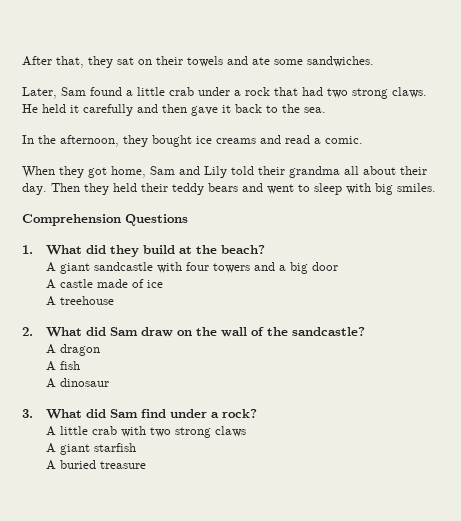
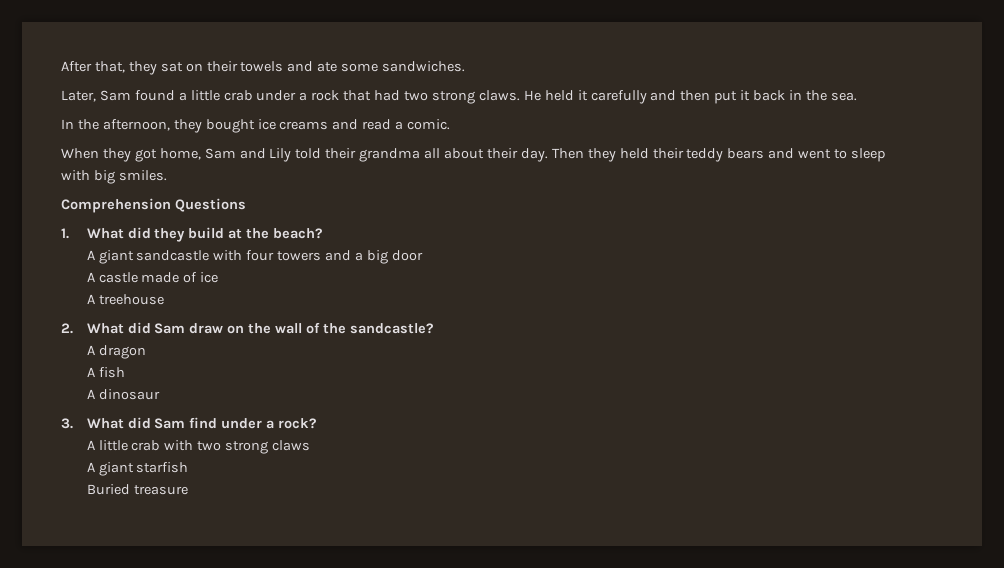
[191,106,218,116] gave -> [714,91,738,104] put
[266,105,278,113] to -> [789,90,803,100] in
[45,460,96,470] A buried -> [86,484,130,495] Buried

